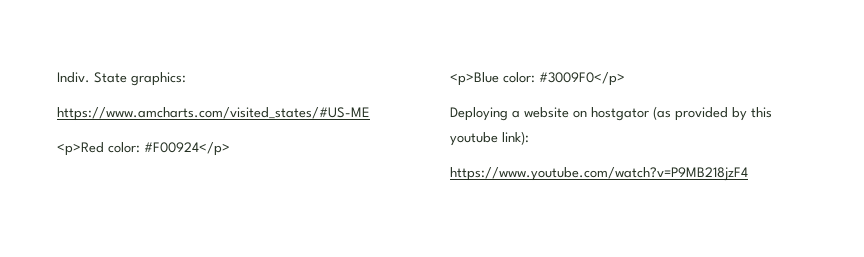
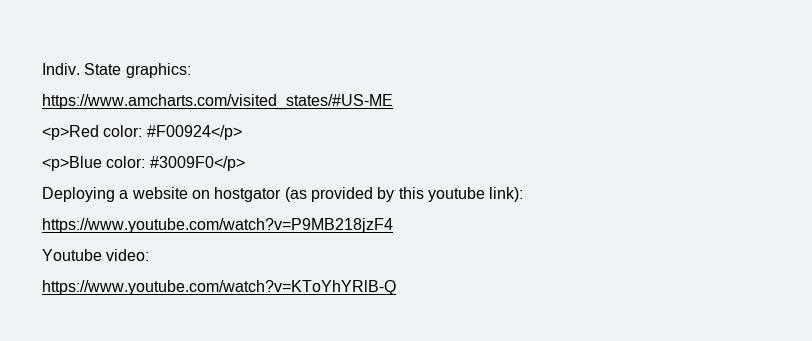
(748, 174) none -> [42,249,150,261] [42,280,396,295] // Youtube video: // https://www.youtube.com/watch?v=KToYhYRlB-Q

